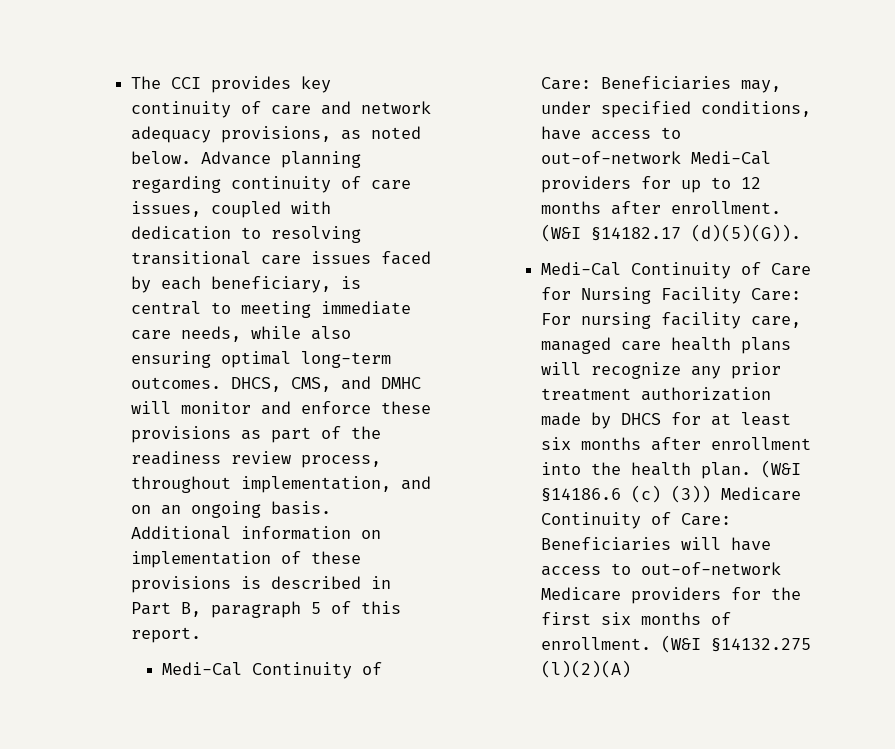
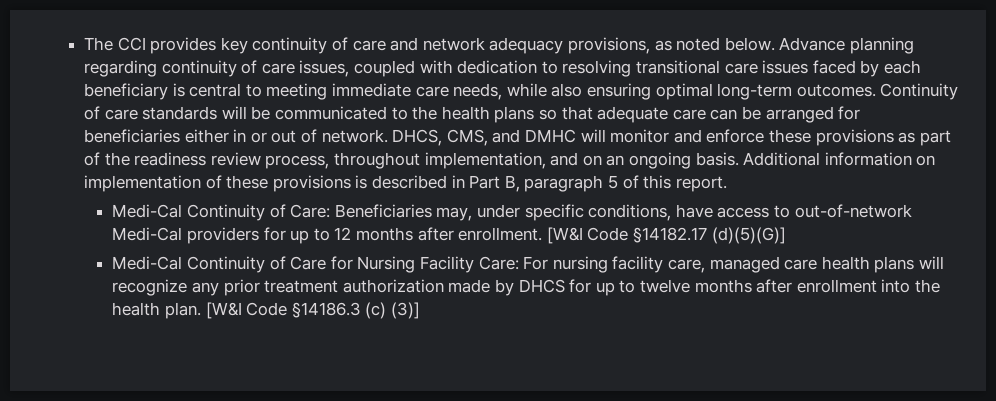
[210,276,331,293] beneficiary, -> [84,83,169,100] beneficiary
(221, 383) none -> [880,83,959,100] [84,106,861,123] [84,129,388,143] Continuity of care standards will be communicated to the health plans so that adequate care can be arranged for beneficiaries either in or out of network.
[600,101,691,118] specified -> [524,204,584,221] specific
[540,224,801,242] (W&I §14182.17 (d)(5)(G)). -> [546,227,786,244] [W&I Code §14182.17 (d)(5)(G)]
[710,412,791,426] [540,437,571,450] at least six -> [595,279,690,296] up to twelve
[760,460,801,478] [540,485,801,503] [540,512,731,529] [540,537,771,551] [540,562,781,576] [540,587,801,604] [540,612,731,625] [540,635,811,653] [540,660,631,678] (W&I §14186.6 (c) (3)) Medicare Continuity of Care: Beneficiaries will have access to out-of-network Medicare providers for the first six months of enrollment. (W&I §14132.275 (l)(2)(A) -> [205,302,421,319] [W&I Code §14186.3 (c) (3)]

